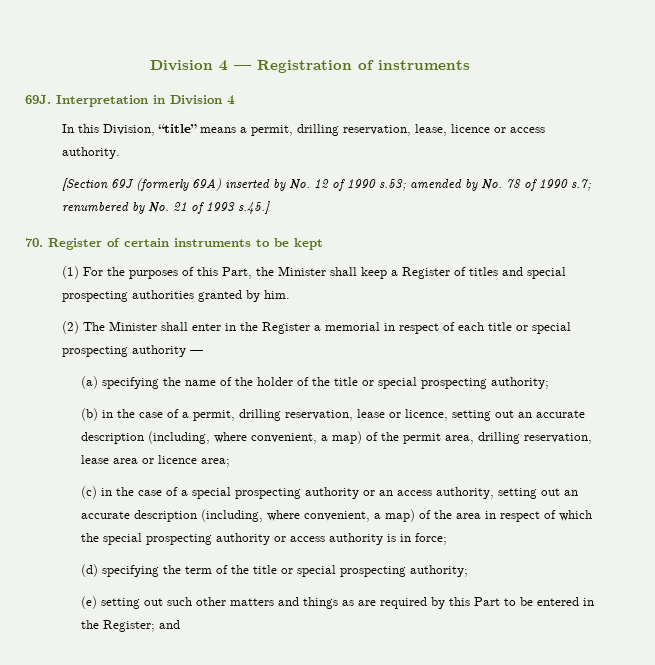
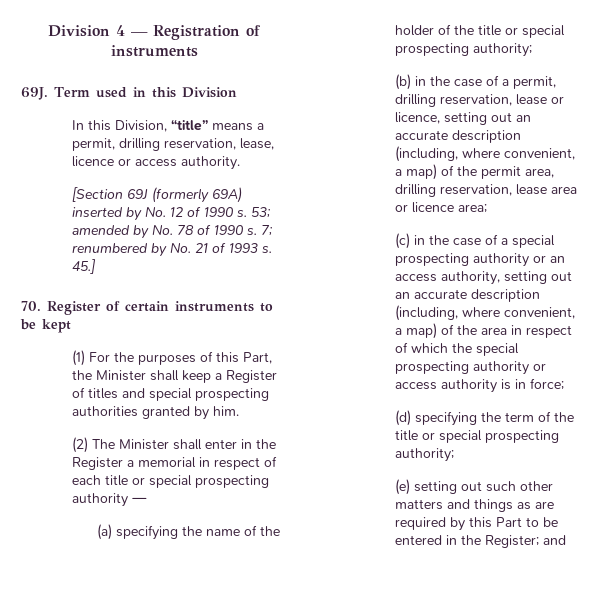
[56,95,235,107] Interpretation in Division 4 -> [54,87,237,98] Term used in this Division
[379,179,407,191] s.53; -> [236,207,271,218] s. 53;
[571,179,592,191] s.7; -> [246,225,273,236] s. 7;
[238,201,271,214] s.45.] -> [261,246,272,253] [71,259,96,274] s. 45.]

